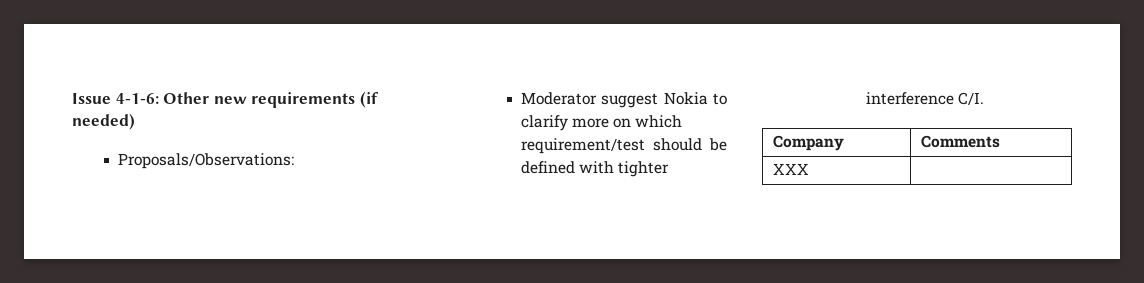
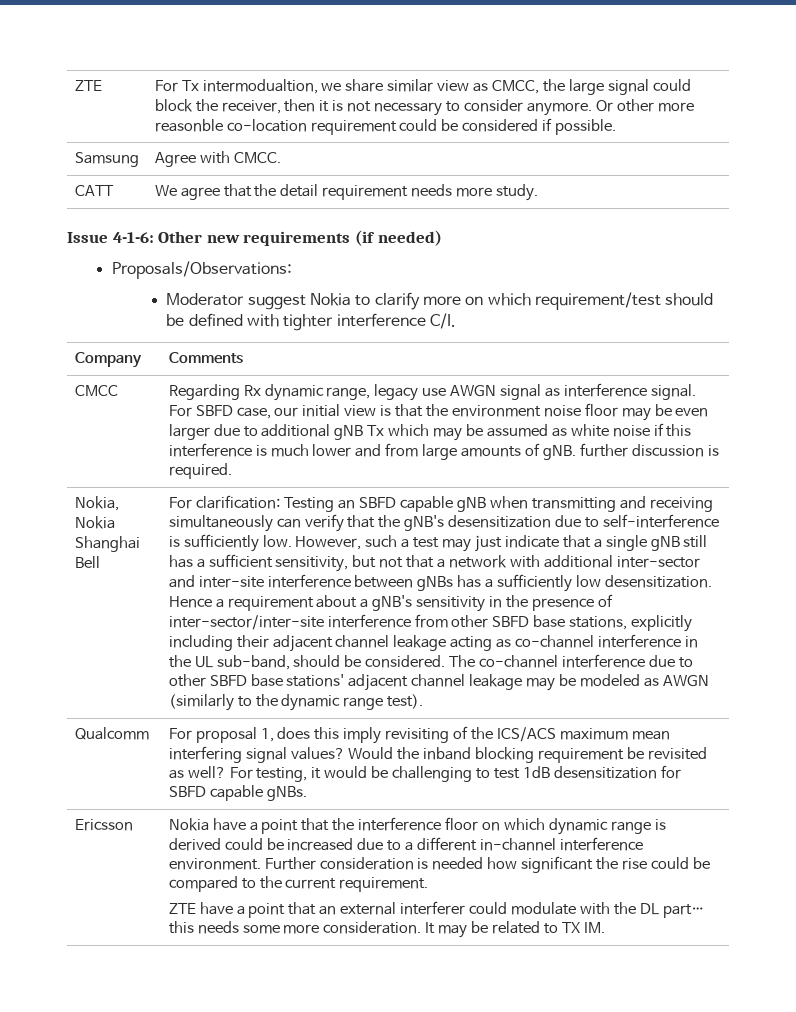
(72, 98) none -> [74,80,102,91] [154,79,691,95] [154,99,694,116] [154,118,617,135] [74,152,139,167] [154,151,281,167] [74,185,114,196] [154,184,538,201] ZTE | For Tx intermodualtion, we share similar view as CMCC, the large signal could block the receiver, then it is not necessary to consider anymore. Or other more reasonble co-location requirement could be considered if possible. // Samsung | Agree with CMCC. // CATT | We agree that the detail requirement needs more study. //
[772,163,809,175] XXX | -> [74,385,118,396] [168,383,696,401] [168,403,709,421] [168,423,692,441] [168,443,719,460] [168,463,232,479] [74,496,119,511] [74,516,115,529] [74,536,140,552] [74,556,100,568] [168,495,713,512] [168,514,719,532] [168,534,708,552] [168,554,700,572] [168,574,712,592] [168,594,613,612] [168,614,693,632] [168,634,698,652] [168,654,693,670] [168,674,709,691] [168,694,424,711] [74,727,149,740] [168,726,670,744] [168,746,707,763] [168,765,681,782] [168,785,307,801] [74,819,133,831] [168,817,666,835] [168,837,643,851] [168,856,710,873] [168,876,429,892] [168,901,704,918] [168,921,605,938] CMCC | Regarding Rx dynamic range, legacy use AWGN signal as interference signal. For SBFD case, our initial view is that the environment noise floor may be even larger due to additional gNB Tx which may be assumed as white noise if this interference is much lower and from large amounts of gNB. further discussion is required. // Nokia, Nokia Shanghai Bell | For clarification: Testing an SBFD capable gNB when transmitting and receiving simultaneously can verify that the gNB's desensitization due to self-interference is sufficiently low. However, such a test may just indicate that a single gNB still has a sufficient sensitivity, but not that a network with additional inter-sector and inter-site interference between gNBs has a sufficiently low desensitization. Hence a requirement about a gNB's sensitivity in the presence of inter-sector/inter-site interference from other SBFD base stations, explicitly including their adjacent channel leakage acting as co-channel interference in the UL sub-band, should be considered. The co-channel interference due to other SBFD base stations' adjacent channel leakage may be modeled as AWGN (similarly to the dynamic range test). // Qualcomm | For proposal 1, does this imply revisiting of the ICS/ACS maximum mean interfering signal values? Would the inband blocking requirement be revisited as well? For testing, it would be challenging to test 1dB desensitization for SBFD capable gNBs. // Ericsson | Nokia have a point that the interference floor on which dynamic range is derived could be increased due to a different in-channel interference environment. Further consideration is needed how significant the rise could be compared to the current requirement. // ZTE have a point that an external interferer could modulate with the DL part… this needs some more consideration. It may be related to TX IM.

